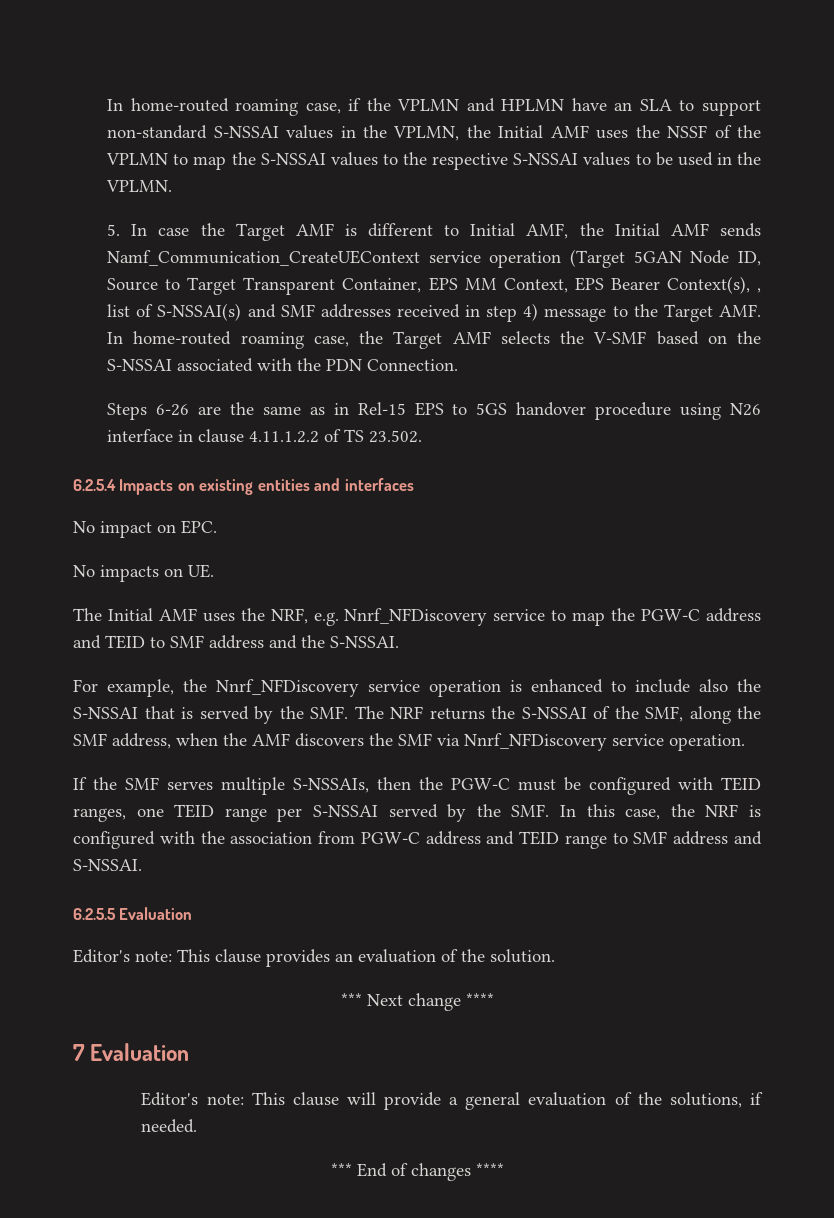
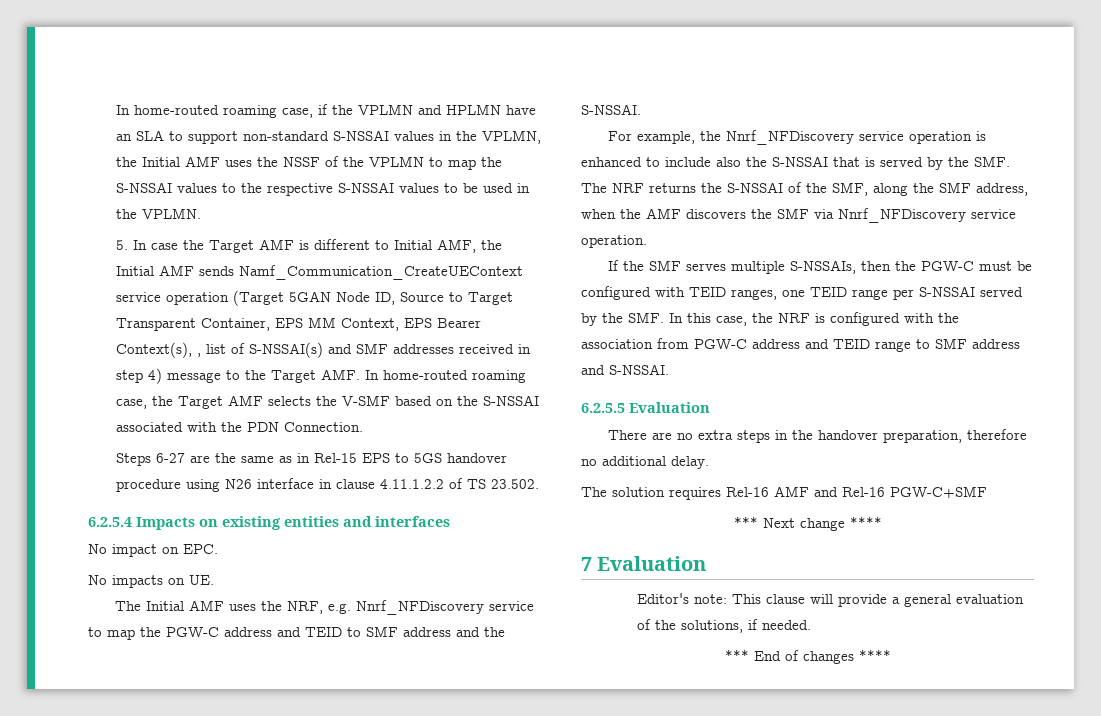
[156,404,190,416] 6-26 -> [155,453,185,463] 6-27
[73,949,555,967] Editor's note: This clause provides an evaluation of the solution. -> [608,429,1028,443] [581,456,709,469] [581,486,987,500] There are no extra steps in the handover preparation, therefore no additional delay. // The solution requires Rel-16 AMF and Rel-16 PGW-C+SMF

